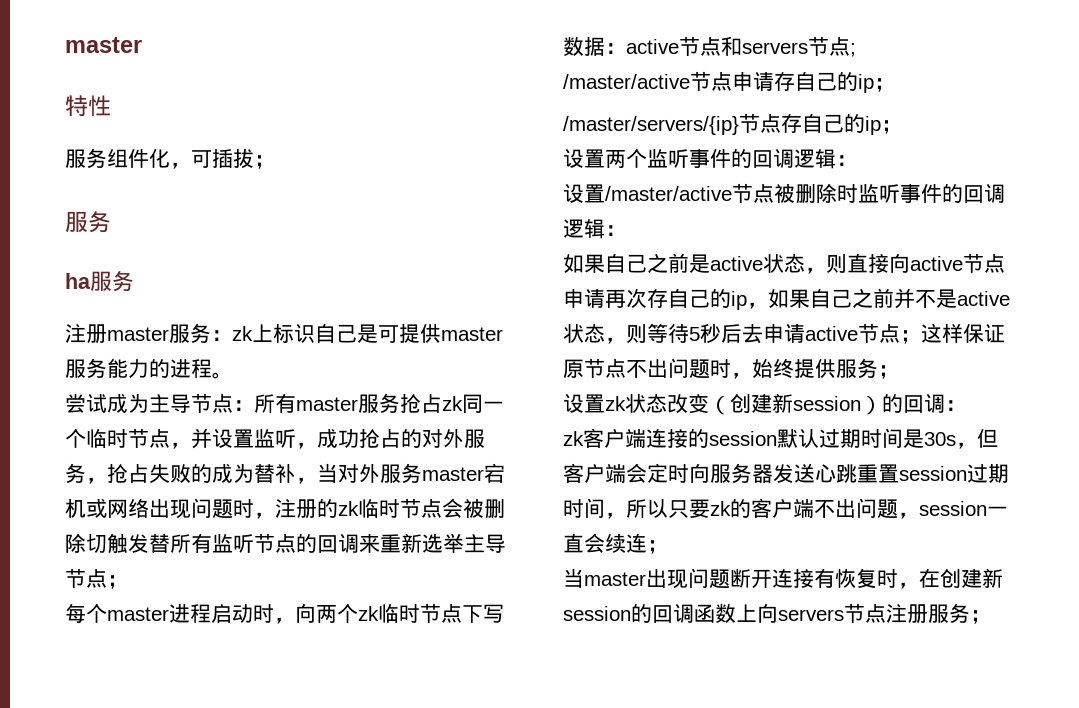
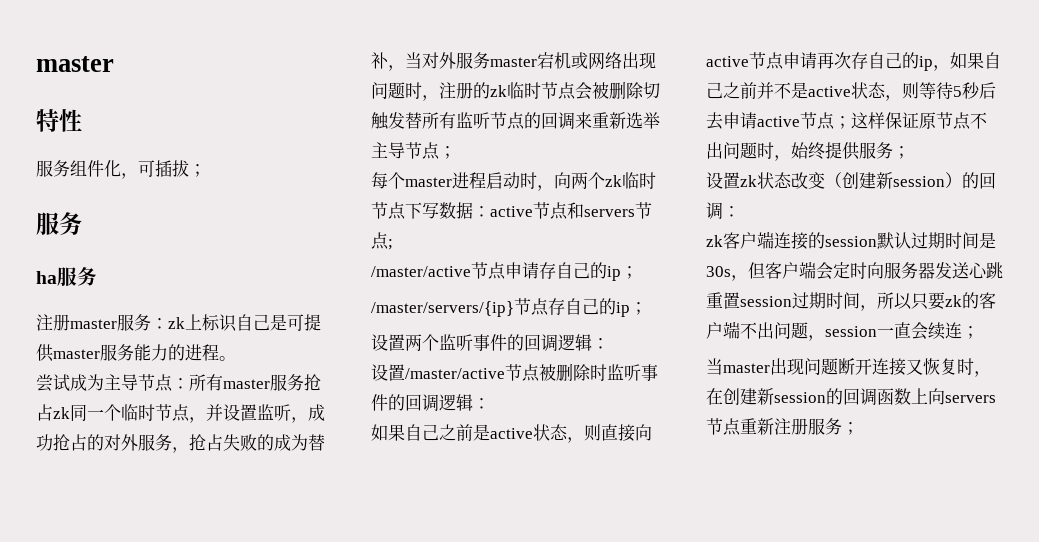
[814,568,835,588] 有 -> [906,359,923,375] 又
(886, 613) none -> [740,418,774,435] 重新

